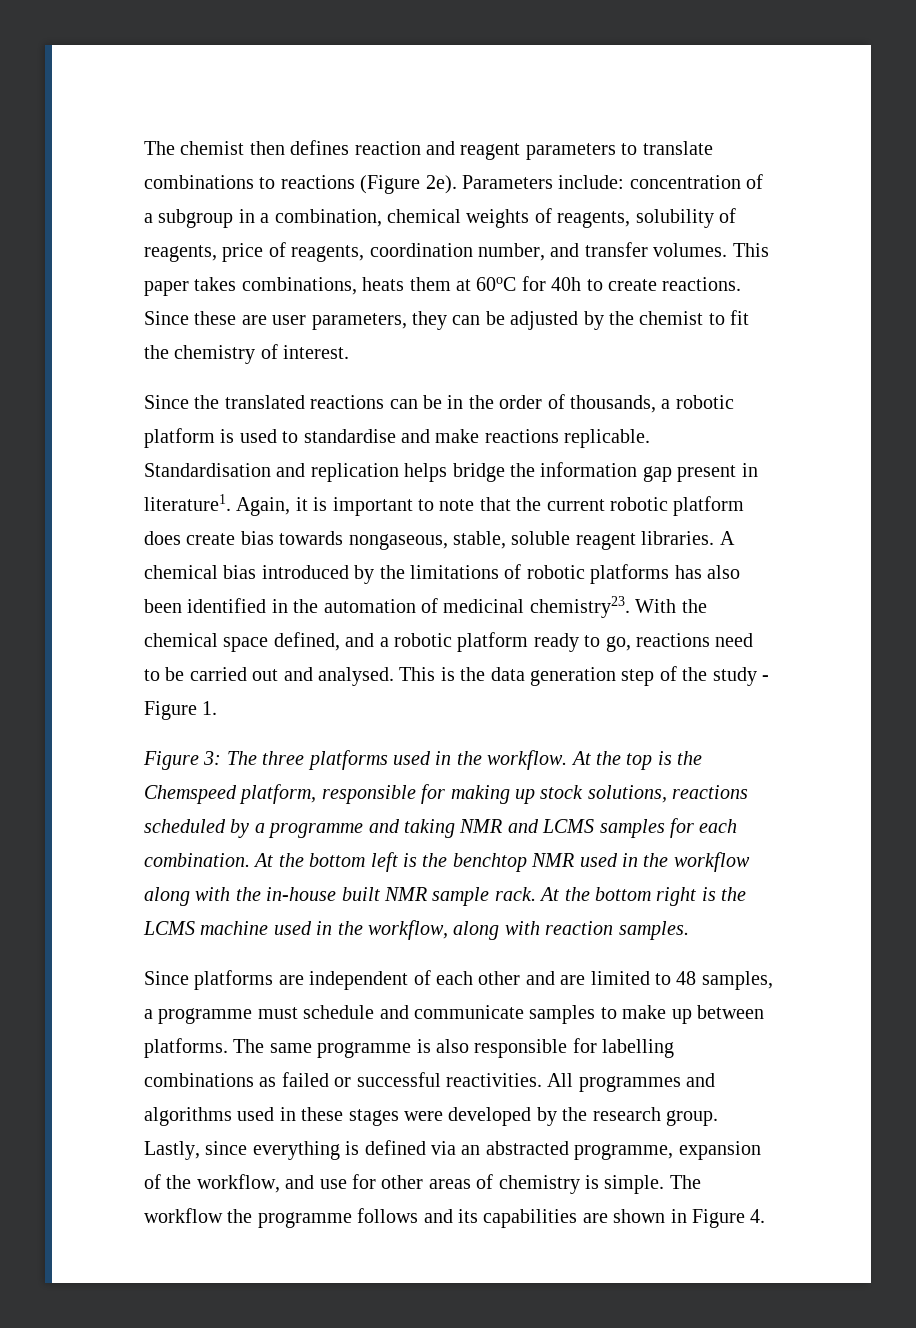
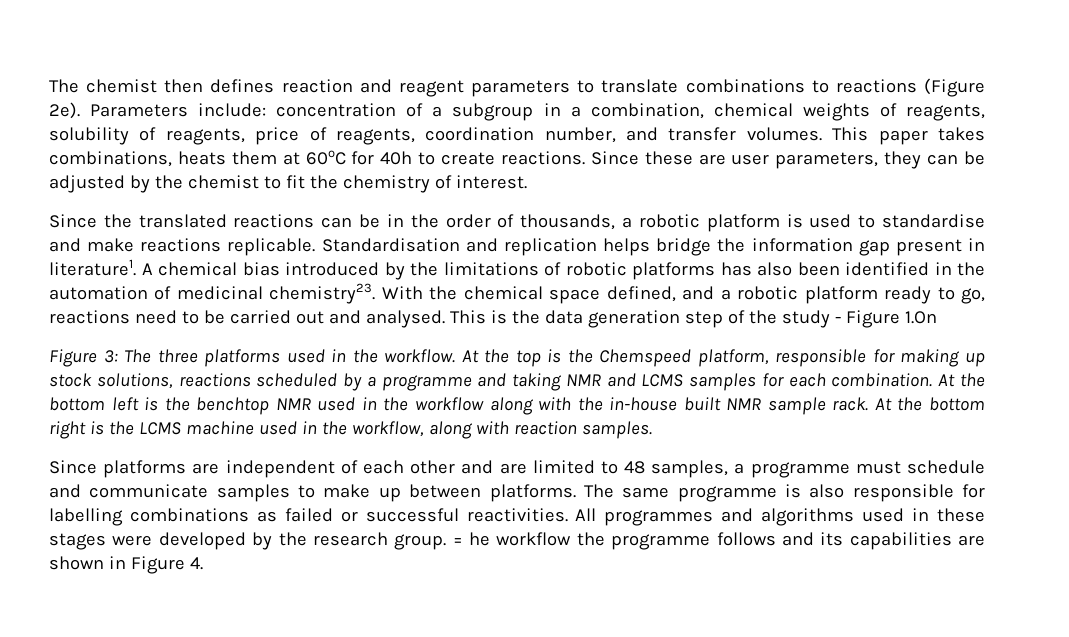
[236,496,745,516] [144,531,715,550] Again, it is important to note that the current robotic platform does create bias towards nongaseous, stable, soluble reagent libraries. -> (136, 267) none
[202,701,218,715] 1. -> [904,311,937,324] 1.On
[144,1140,761,1160] [144,1174,701,1194] Lastly, since everything is defined via an abstracted programme, expansion of the workflow, and use for other areas of chemistry is simple. The -> [452,532,490,546] = he

